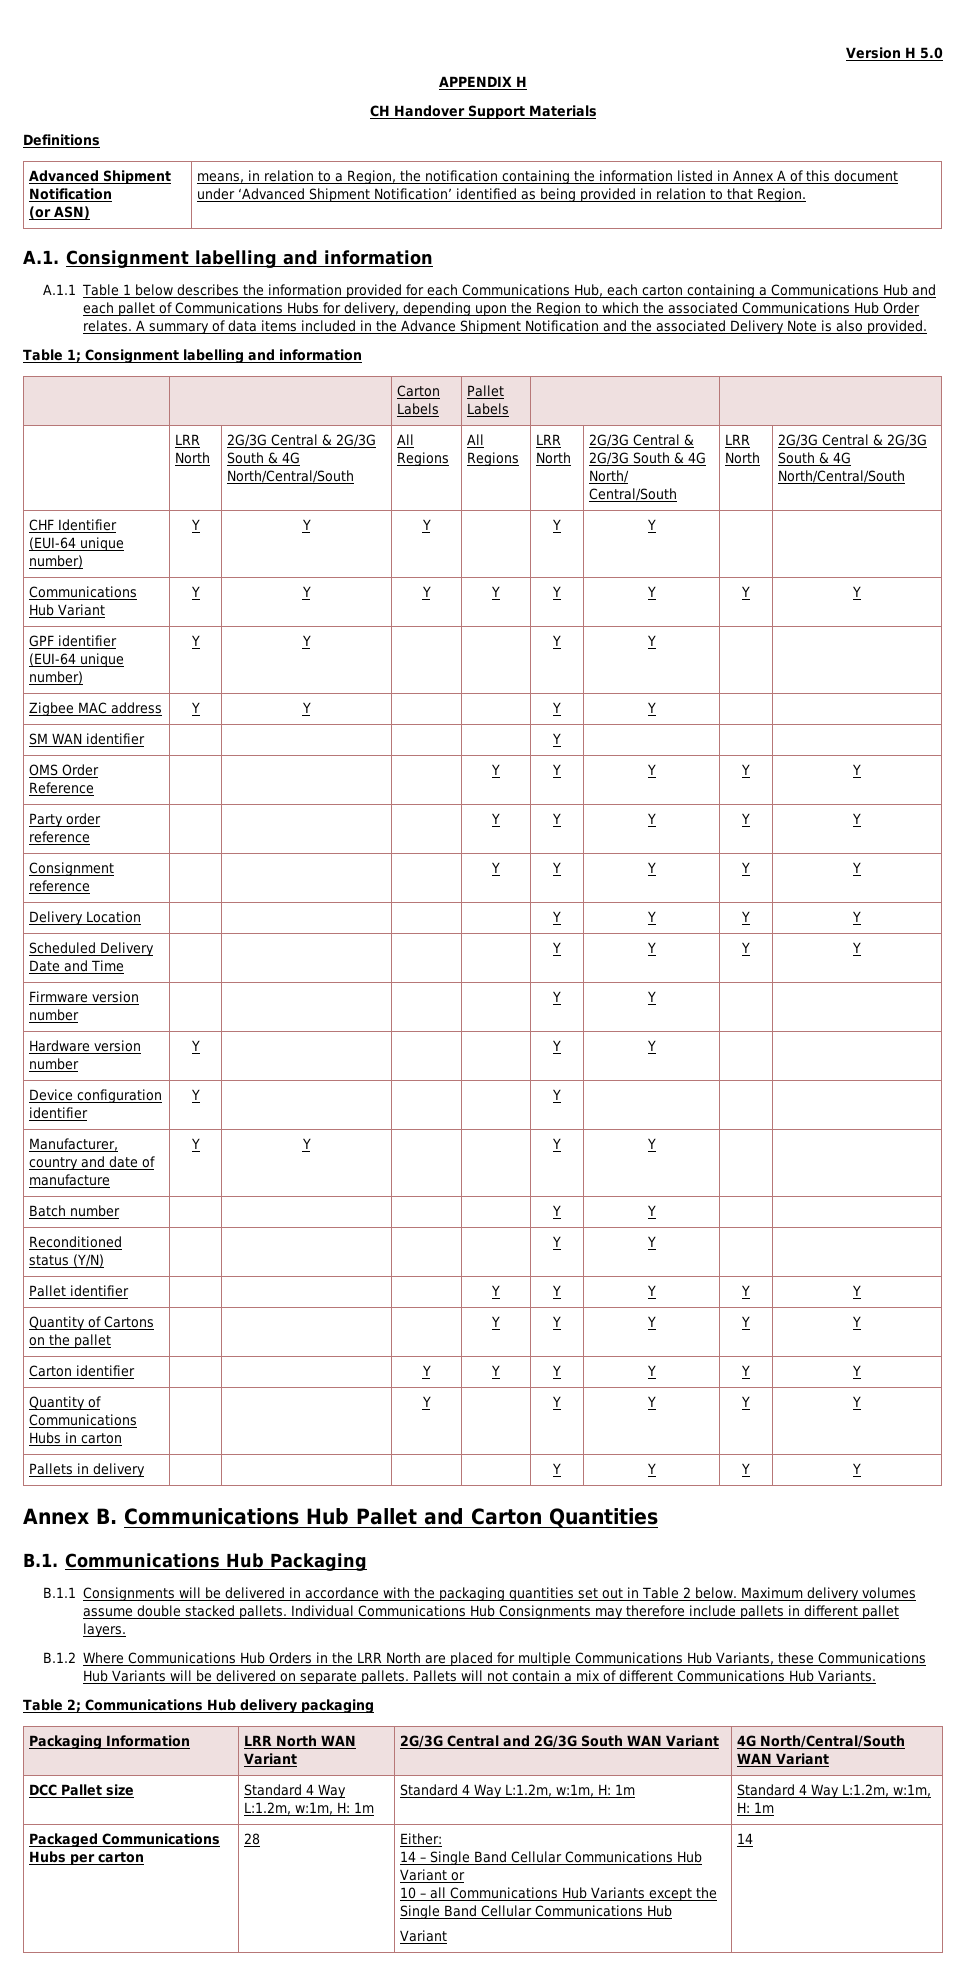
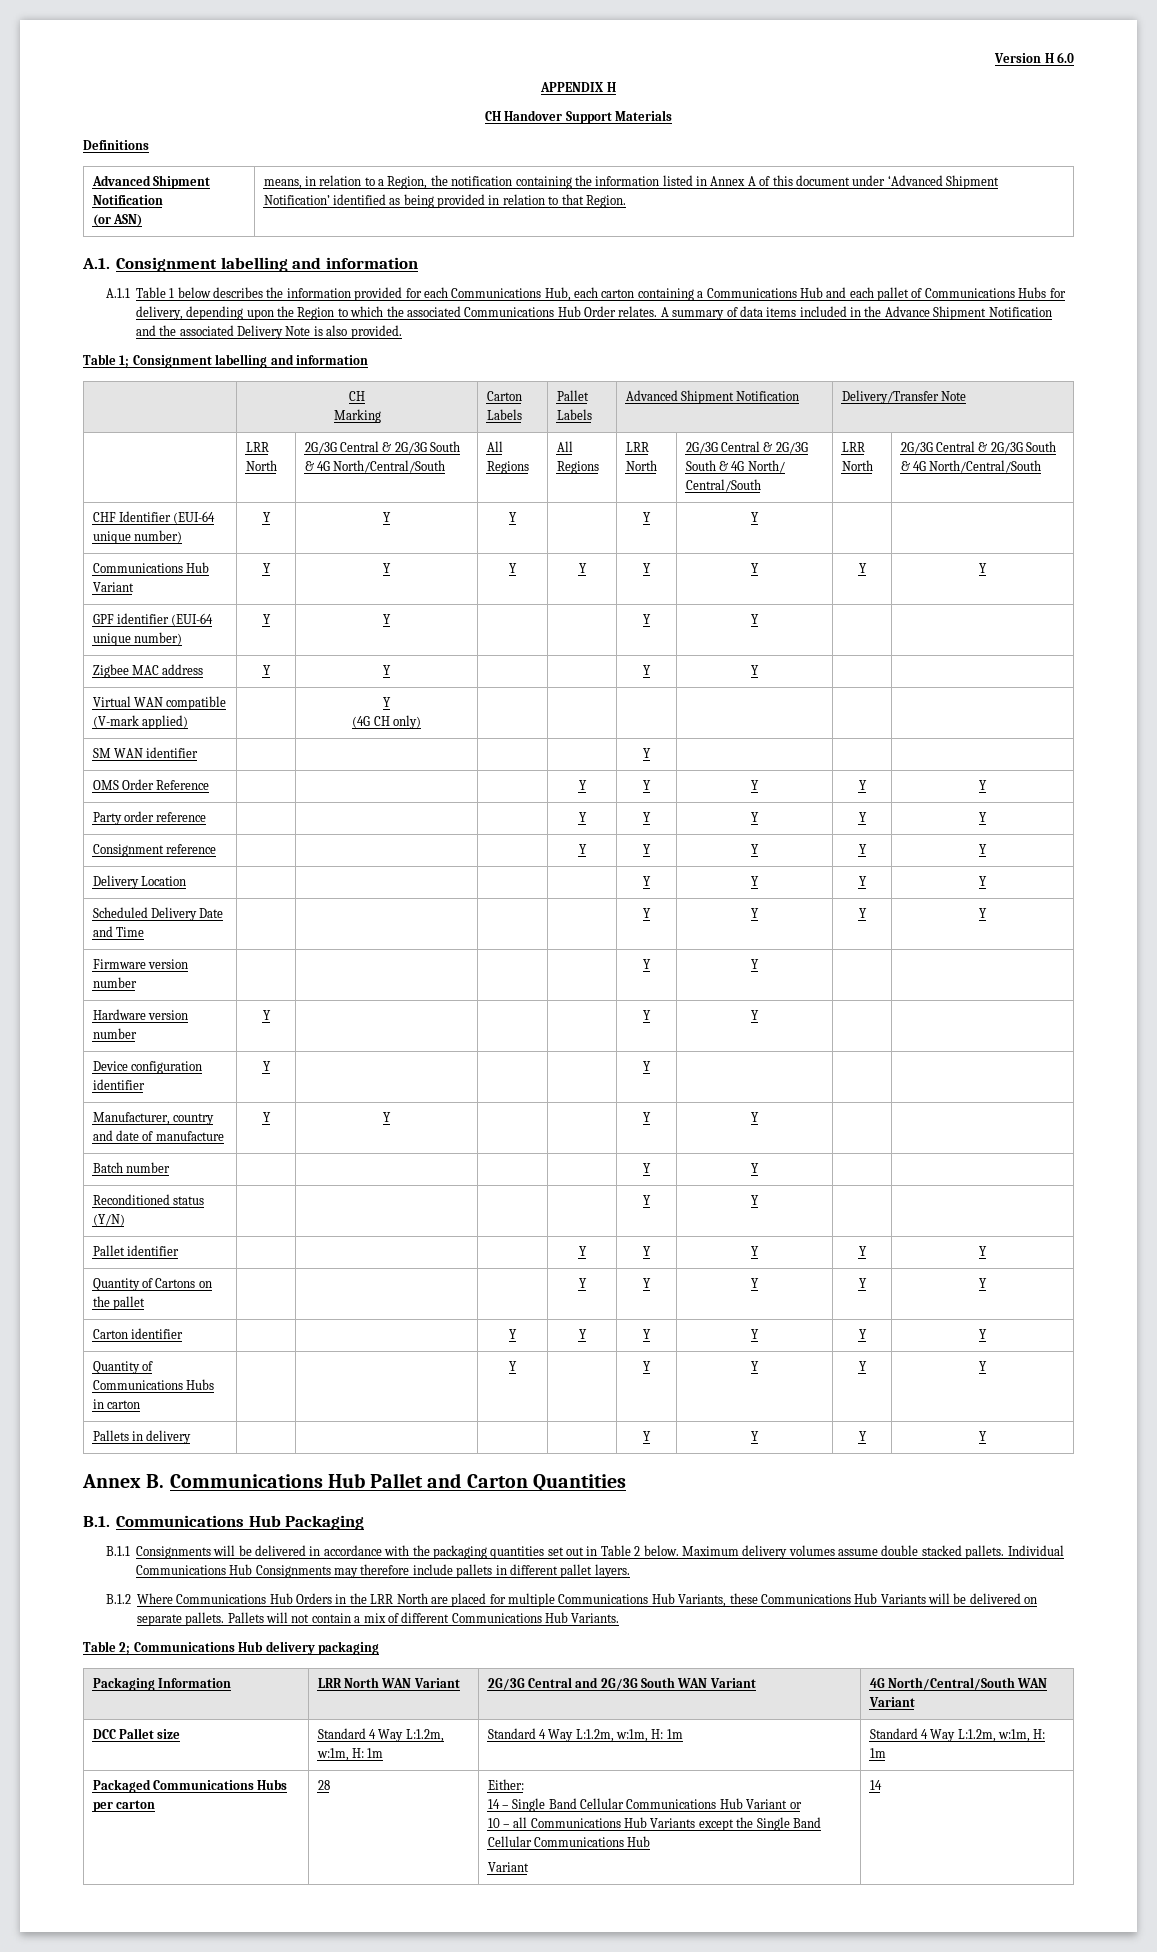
[920,47,943,59] 5.0 -> [1057,52,1074,63] 6.0
(362, 355) none -> [349,391,365,401] [333,409,381,423] CH // Marking
(510, 409) | -> [625,390,800,404] [841,390,966,404] Advanced Shipment Notification | Delivery/Transfer Note
(656, 707) none -> [92,696,227,710] [92,715,188,729] [383,697,391,707] [352,715,421,729] // Virtual WAN compatible (V-mark applied) | | Y // (4G CH only) | | | | | |

